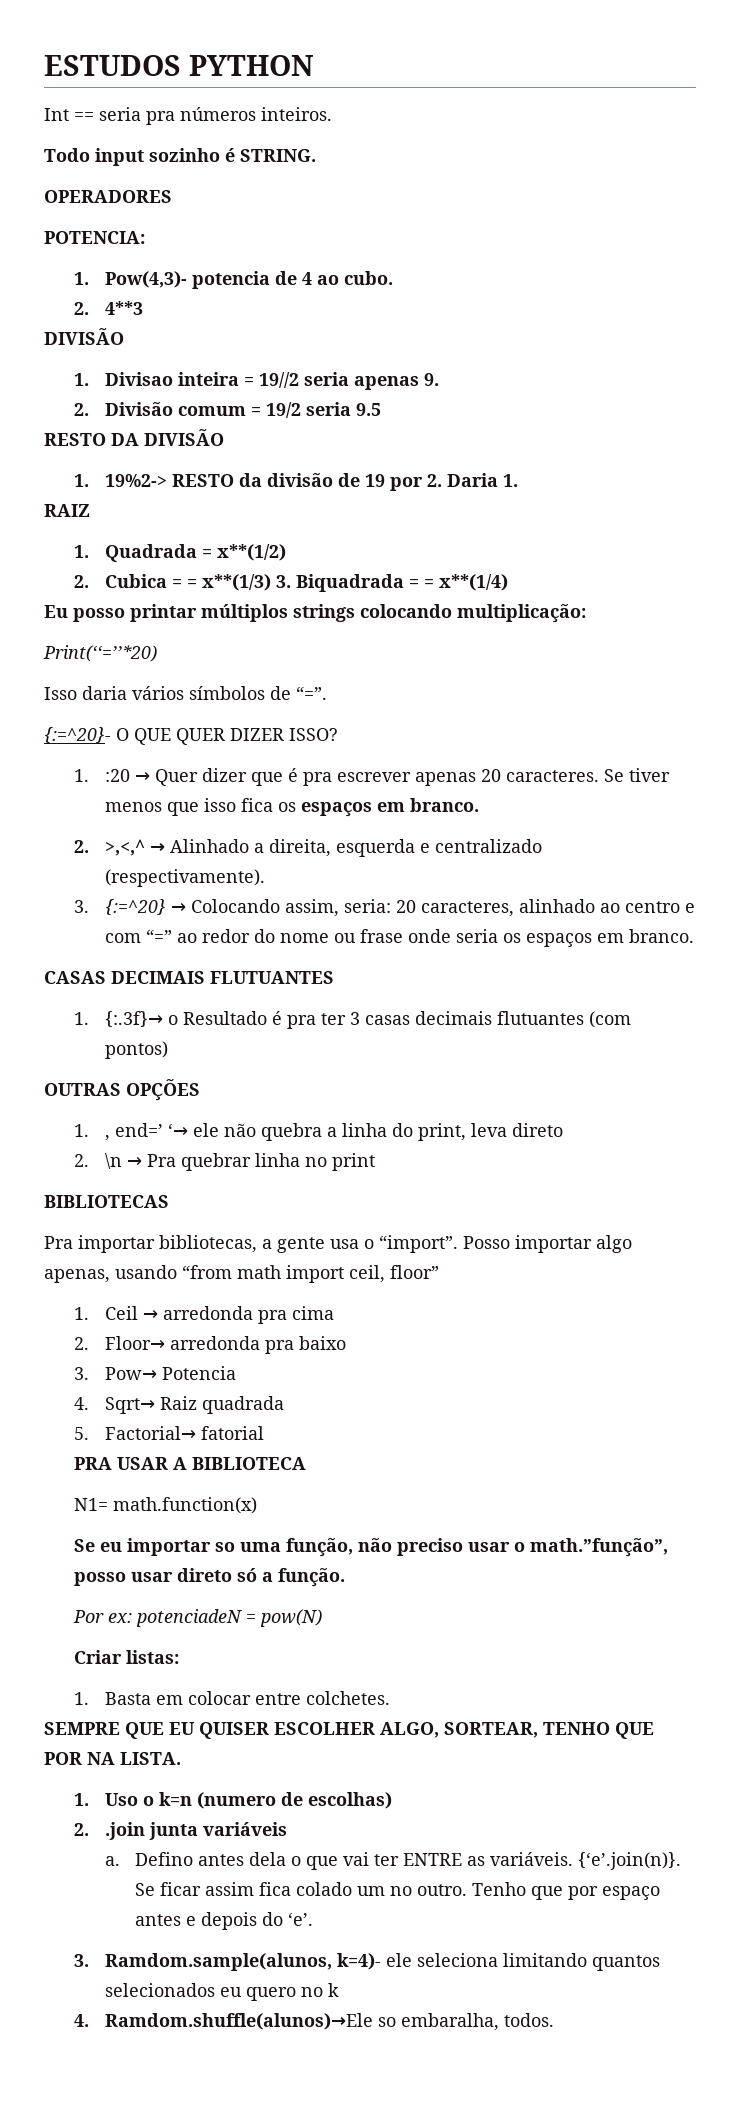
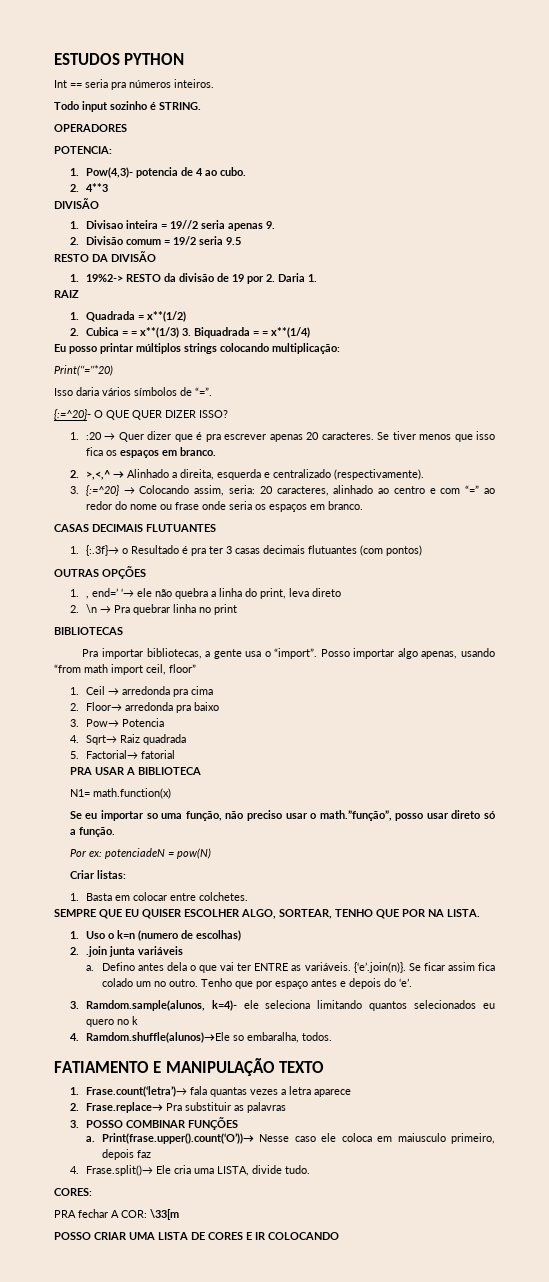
(554, 2020) none -> [54,1058,325,1076] [69,1086,351,1097] [69,1102,286,1113] [69,1117,238,1130] [85,1133,495,1144] [101,1149,151,1160] [69,1165,310,1176] [54,1188,92,1196] [54,1209,179,1220] [54,1232,339,1240] // FATIAMENTO E MANIPULAÇÃO TEXTO // 1. Frase.count(‘letra’)→ fala quantas vezes a letra aparece // 2. Frase.replace→ Pra substituir as palavras // 3. POSSO COMBINAR FUNÇÕES // a. Print(frase.upper().count(‘O’))→ Nesse caso ele coloca em maiusculo primeiro, depois faz // 4. Frase.split()→ Ele cria uma LISTA, divide tudo. // CORES: // PRA fechar A COR: \33[m // POSSO CRIAR UMA LISTA DE CORES E IR COLOCANDO

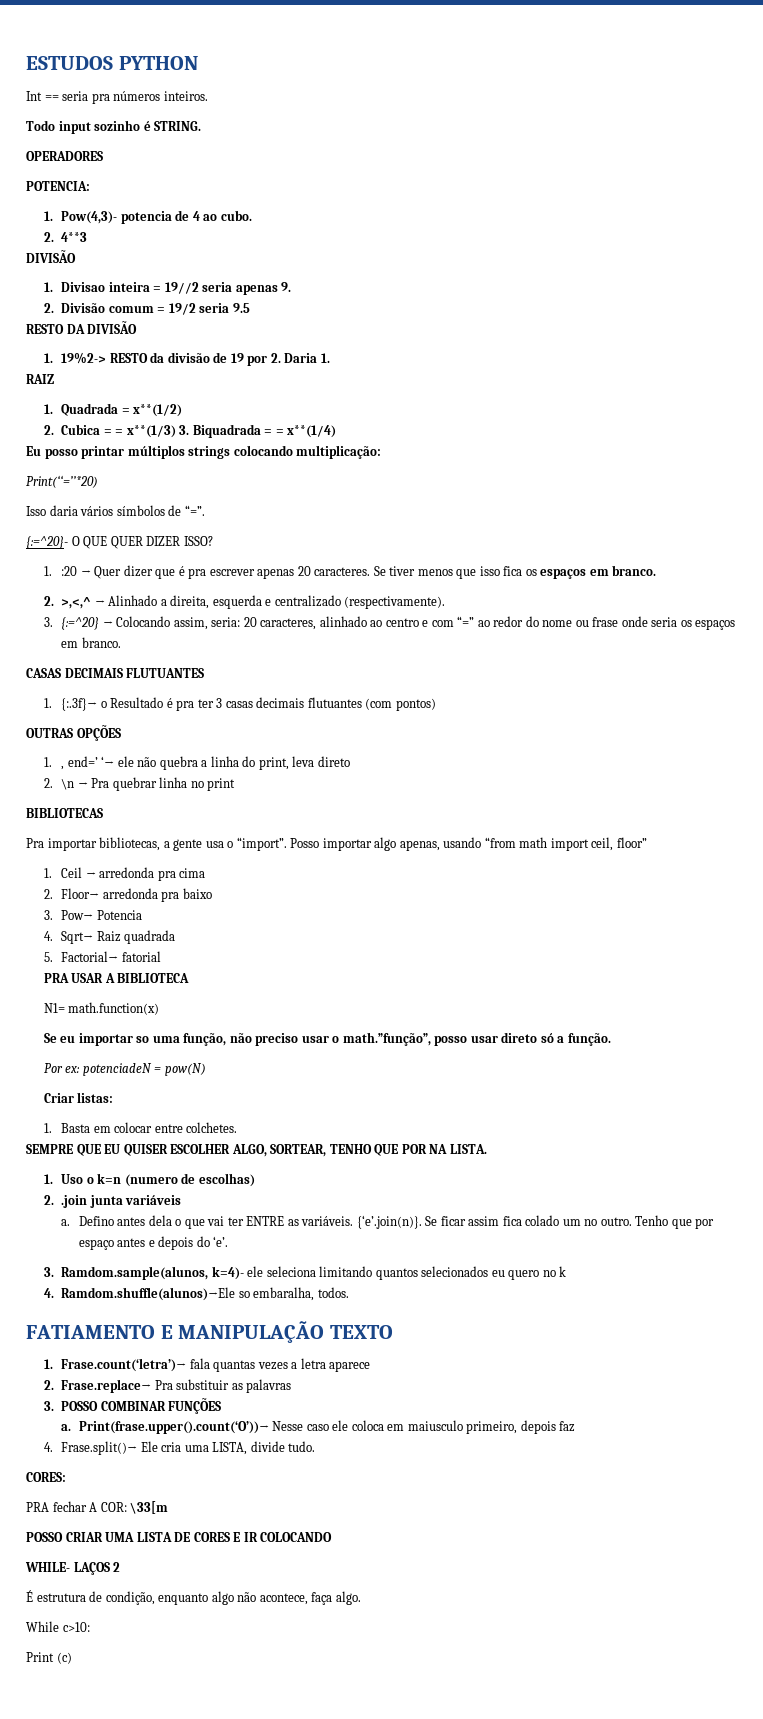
(339, 1236) none -> [25,1562,121,1575] [26,1590,361,1605] [26,1621,90,1632] [26,1652,72,1664] // WHILE- LAÇOS 2 // É estrutura de condição, enquanto algo não acontece, faça algo. // While c>10: // Print (c)

